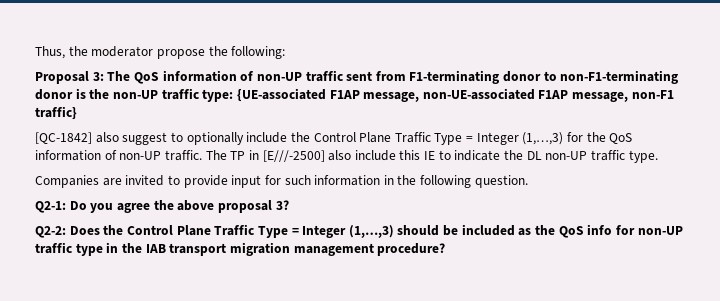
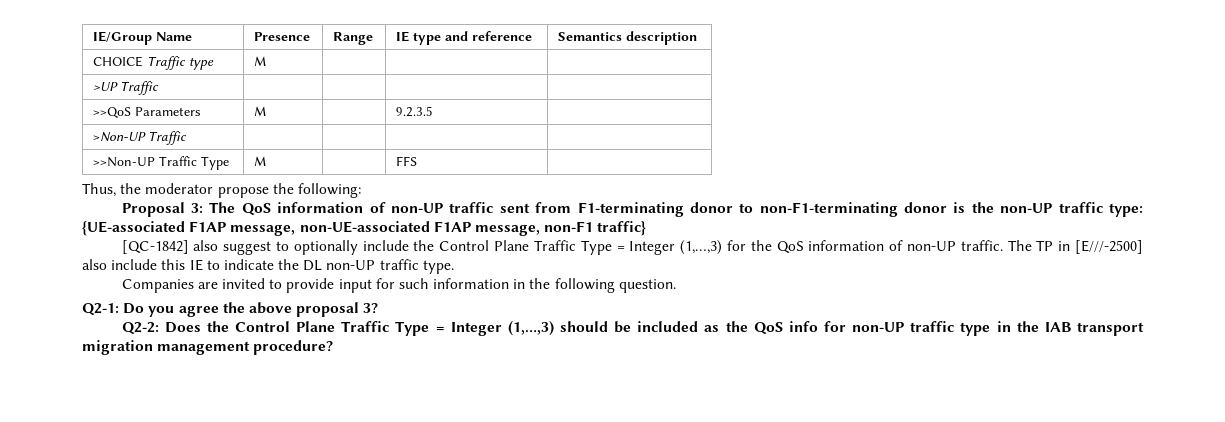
(35, 52) none -> [93,31,193,45] [254,32,311,41] [333,32,374,45] [396,31,533,45] [558,31,698,45] [93,56,215,70] [254,56,267,66] [93,81,160,95] [93,107,202,118] [254,106,267,116] [396,106,434,117] [93,131,188,145] [93,156,230,170] [254,156,267,166] [396,156,418,166] IE/Group Name | Presence | Range | IE type and reference | Semantics description // CHOICE Traffic type | M | | | // >UP Traffic | | | | // >>QoS Parameters | M | | 9.2.3.5 | // >Non-UP Traffic | | | | // >>Non-UP Traffic Type | M | | FFS | //

